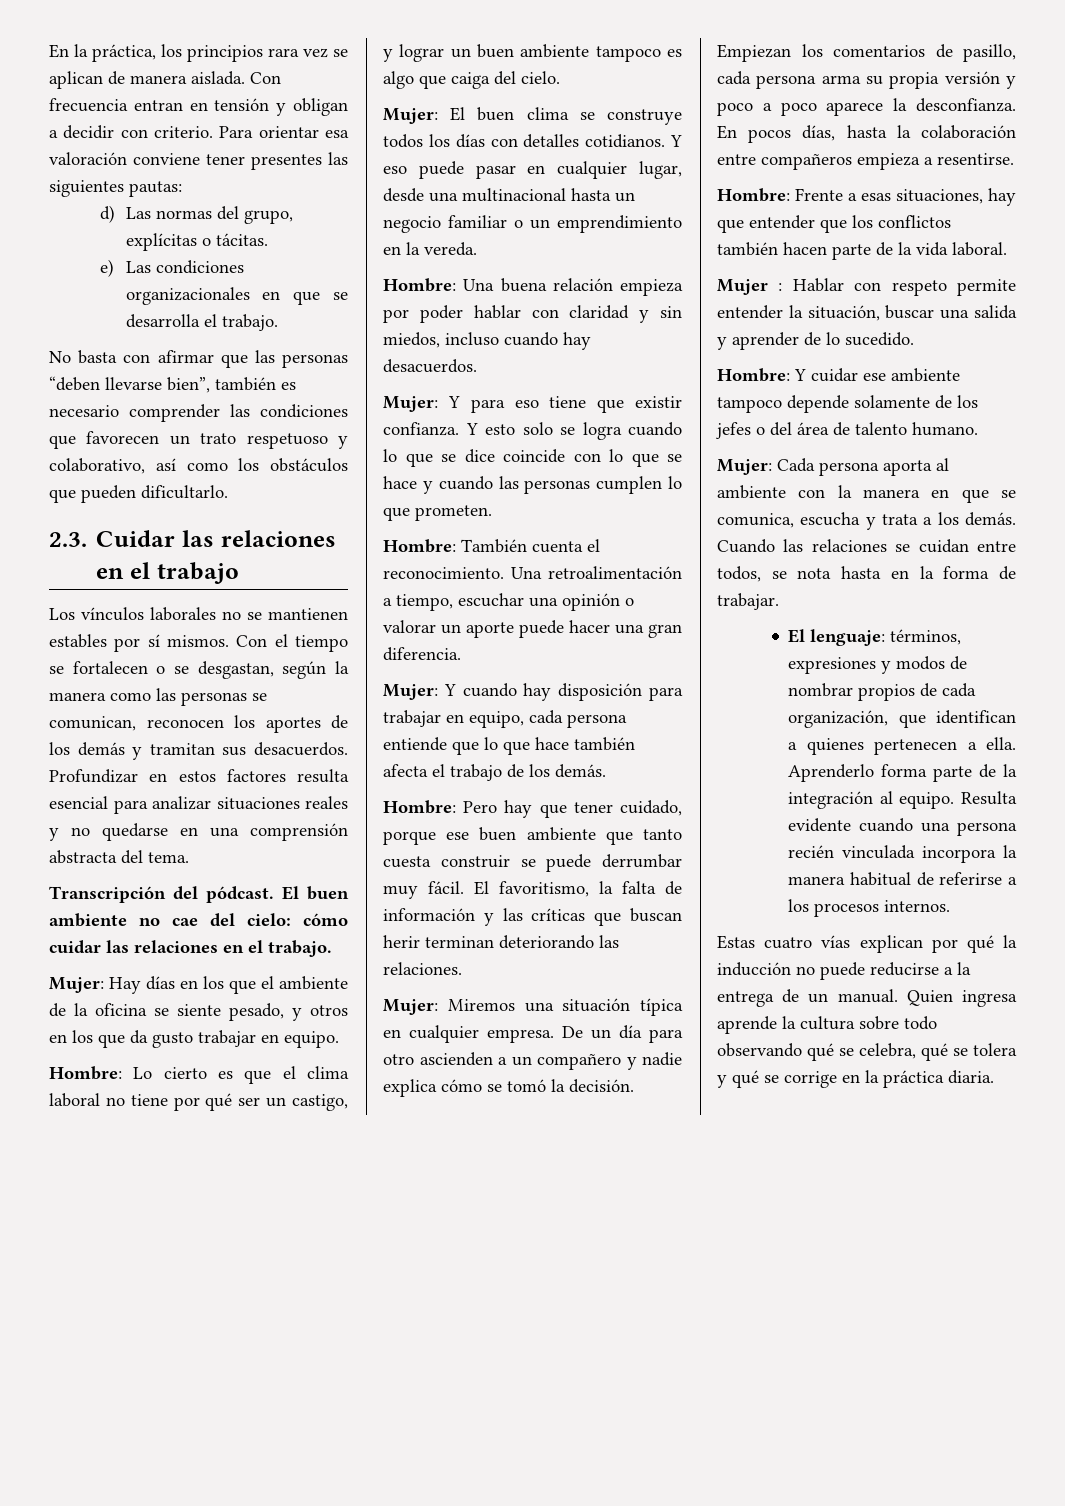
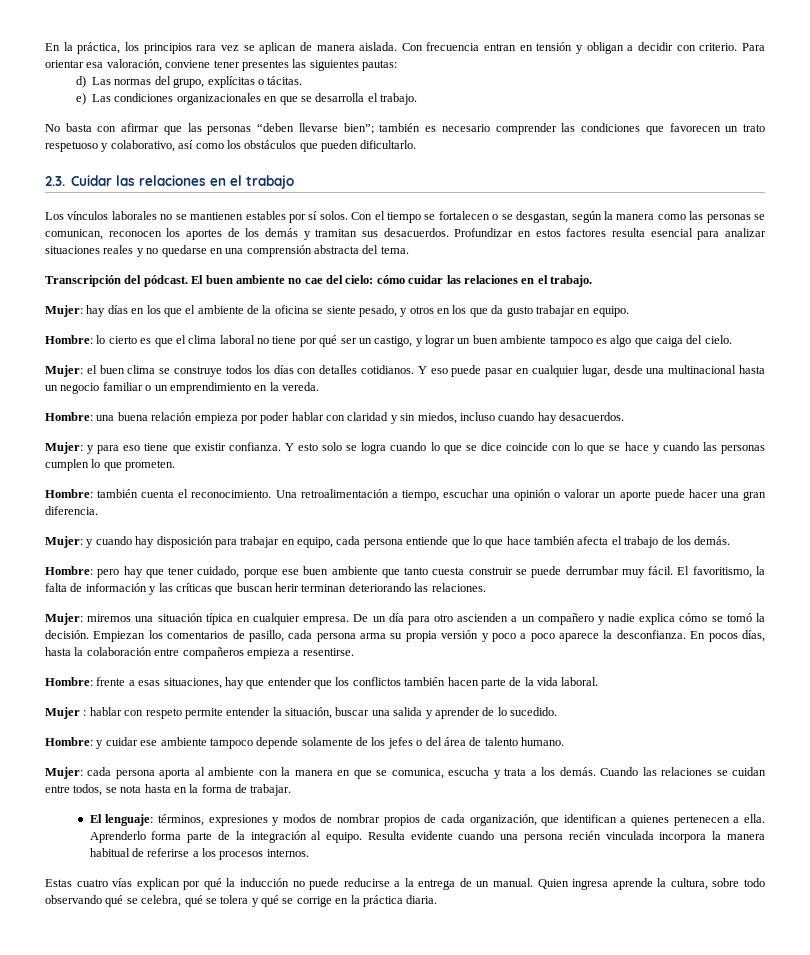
[49,152,127,165] valoración -> [106,59,162,71] valoración,
[167,377,210,393] bien”, -> [343,123,374,134] bien”;
[167,635,229,647] mismos. -> [319,211,348,220] solos.
[109,977,141,994] Hay -> [86,305,106,317] hay
[133,1067,153,1079] Lo -> [96,335,106,344] lo
[450,107,466,121] El -> [86,365,97,374] el
[463,279,495,291] Una -> [96,415,115,421] una
[447,396,460,408] Y -> [87,445,95,454] y
[461,539,527,553] También -> [97,489,139,498] también
[443,684,456,696] Y -> [86,539,94,548] y
[463,801,498,813] Pero -> [97,569,120,578] pero
[447,999,515,1011] Miremos -> [87,614,132,622] miremos
[795,188,843,201] Frente -> [96,677,126,686] frente
[792,278,844,292] Hablar -> [89,707,122,716] hablar
[794,369,806,381] Y -> [96,740,104,749] y
[777,458,815,472] Cada -> [87,767,112,776] cada
[800,1016,855,1030] cultura -> [670,878,708,890] cultura,

